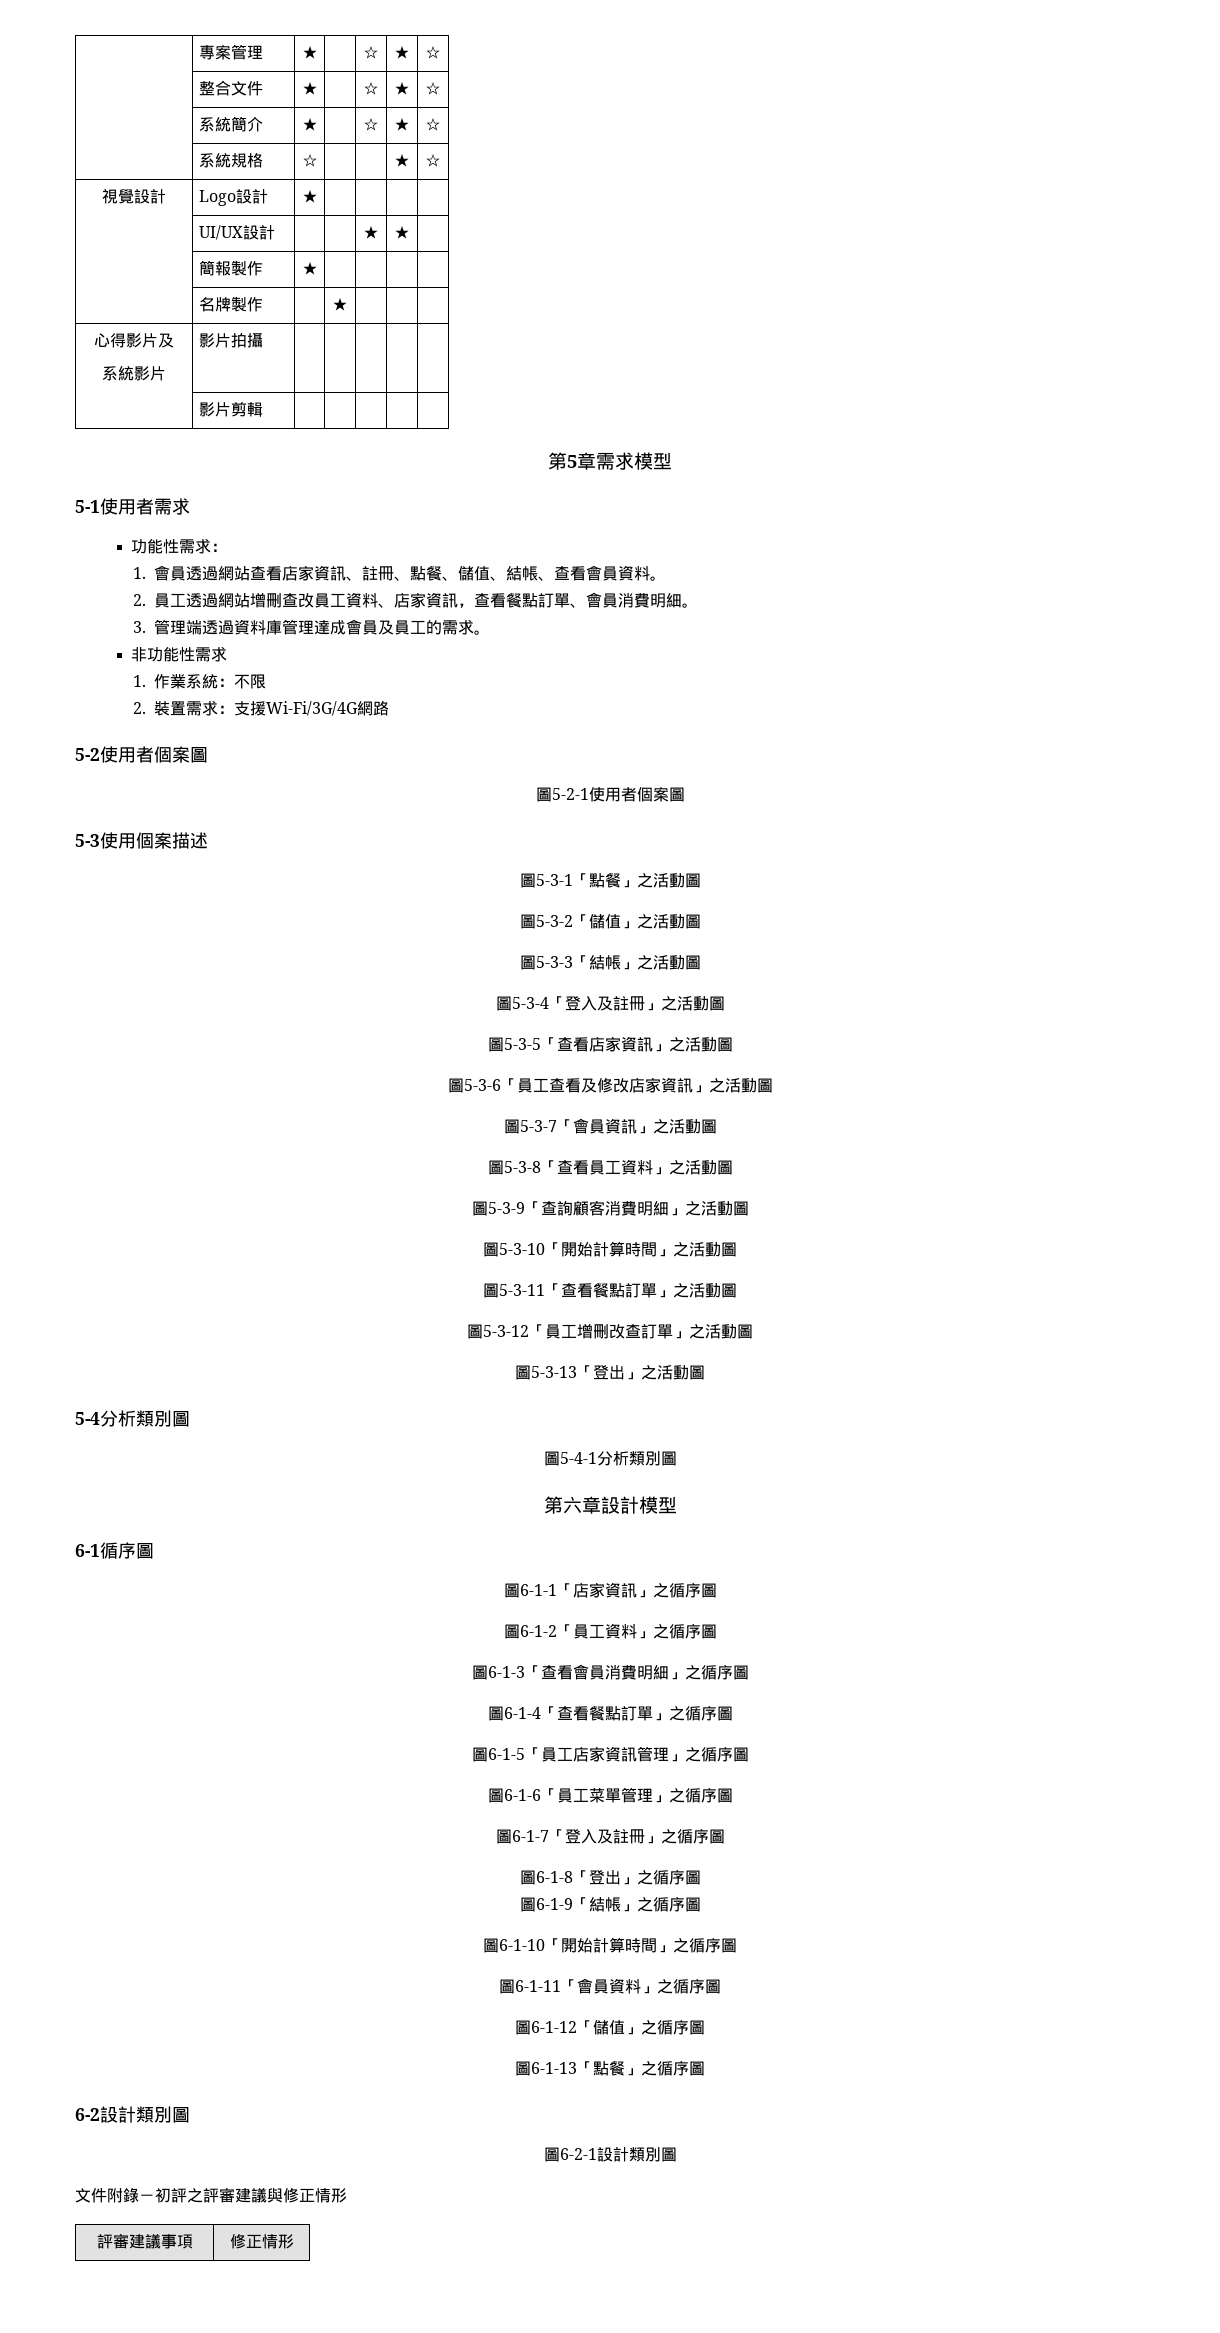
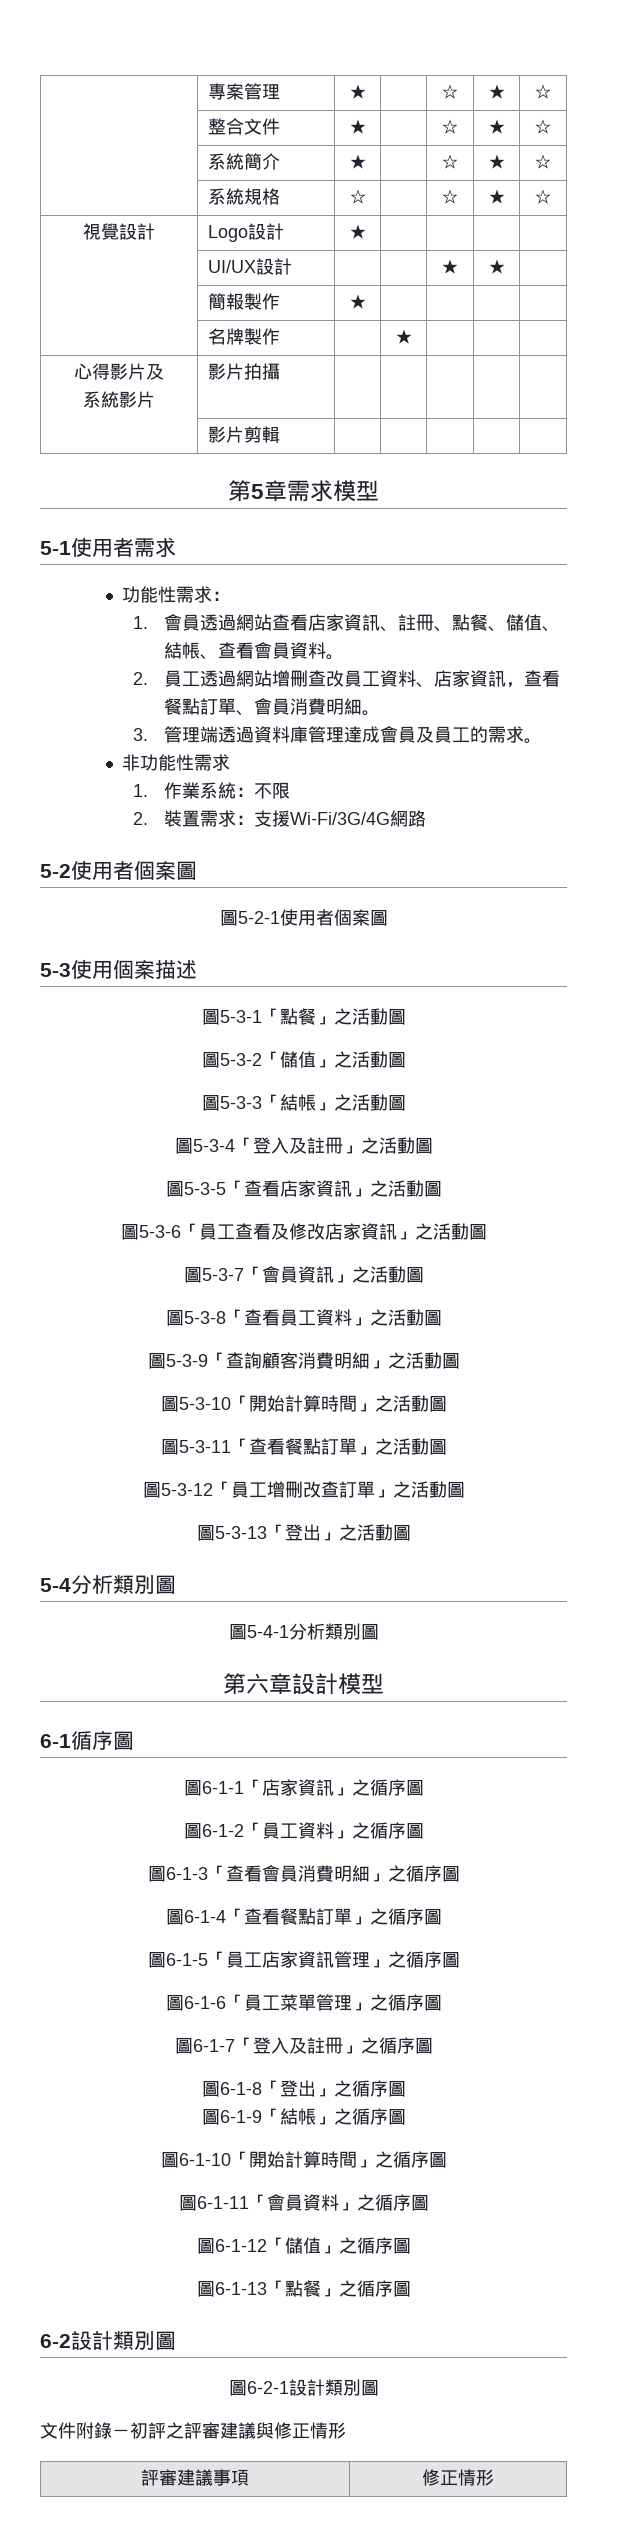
(318, 160) none -> [441,189,459,204] ☆

